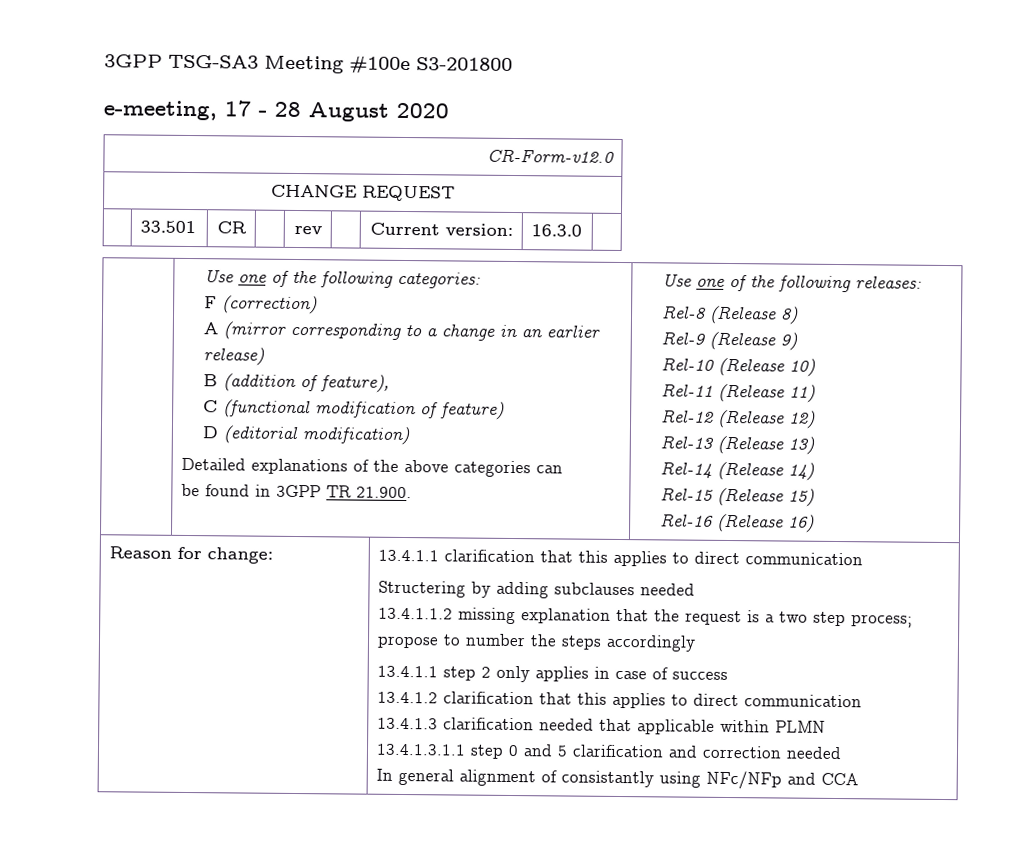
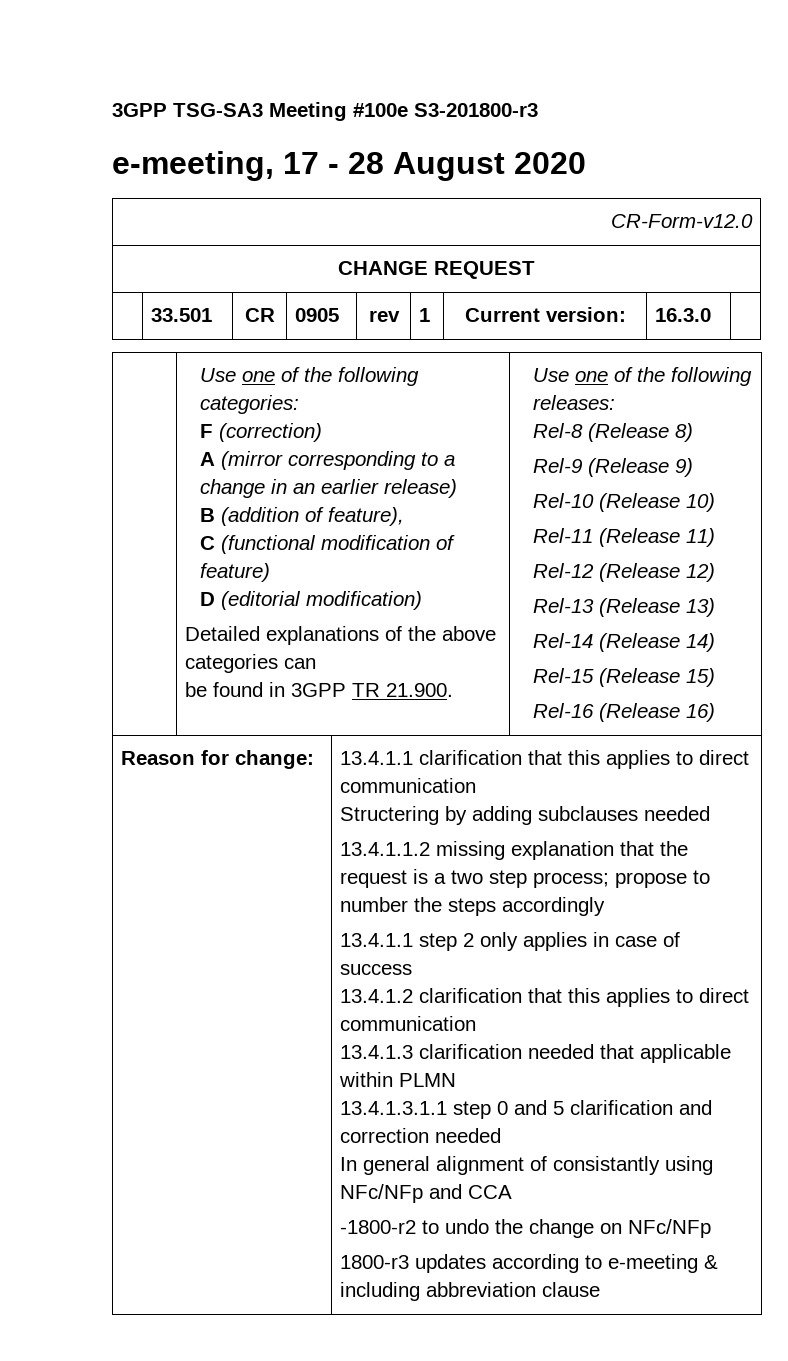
[416,57,513,71] S3-201800 -> [414,103,538,117] S3-201800-r3
(247, 227) none -> [294,308,339,322] 0905
(322, 230) none -> [418,308,430,322] 1
(859, 779) none -> [339,1219,711,1238] [339,1254,718,1273] [339,1282,600,1301] // -1800-r2 to undo the change on NFc/NFp // 1800-r3 updates according to e-meeting & including abbreviation clause

